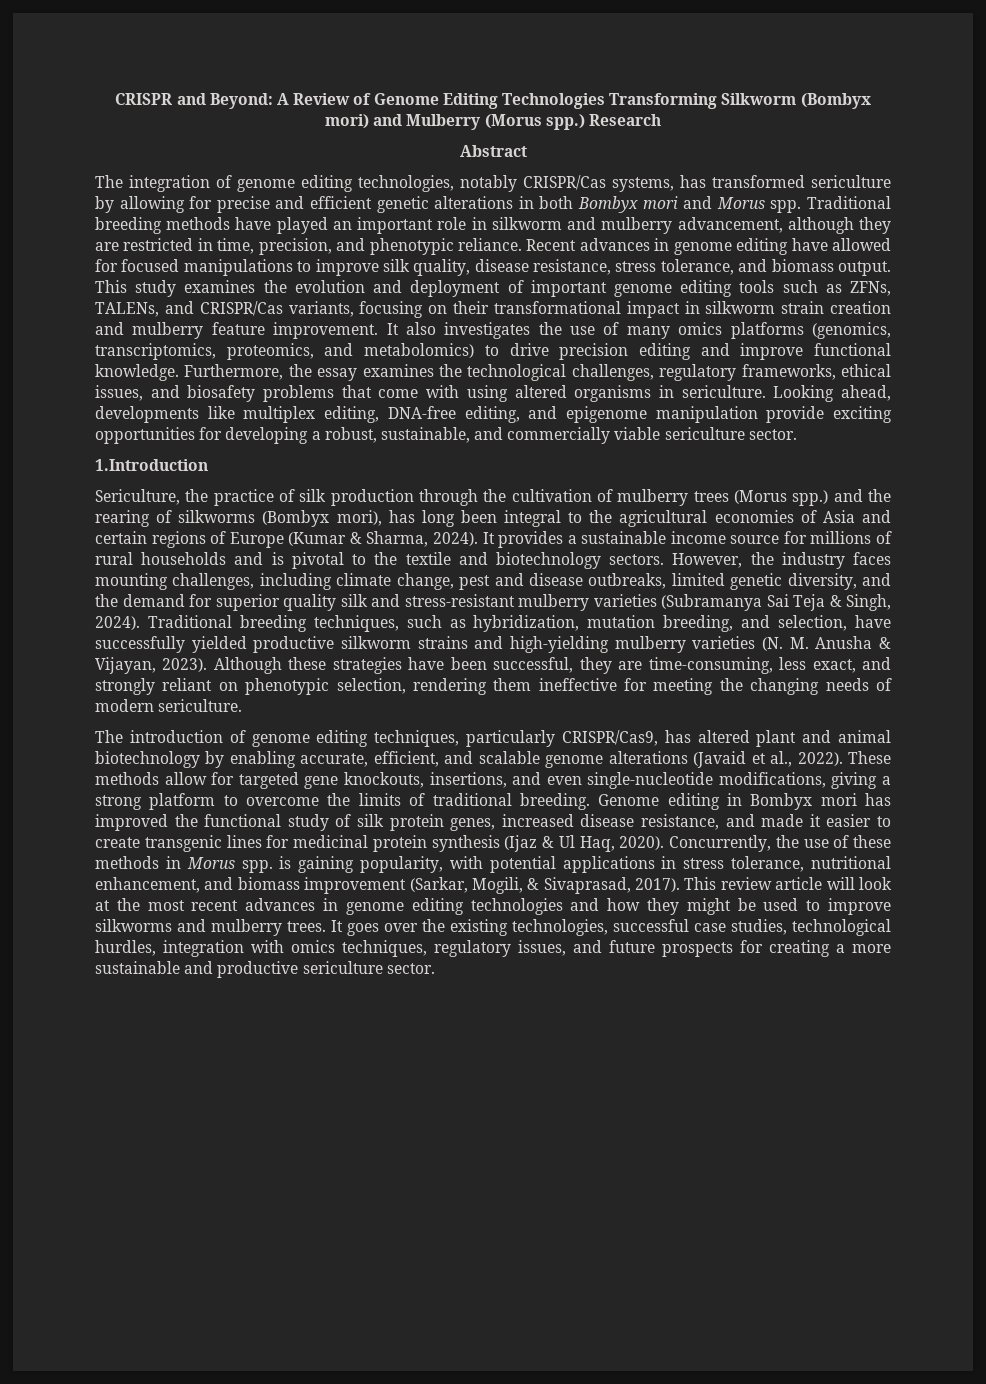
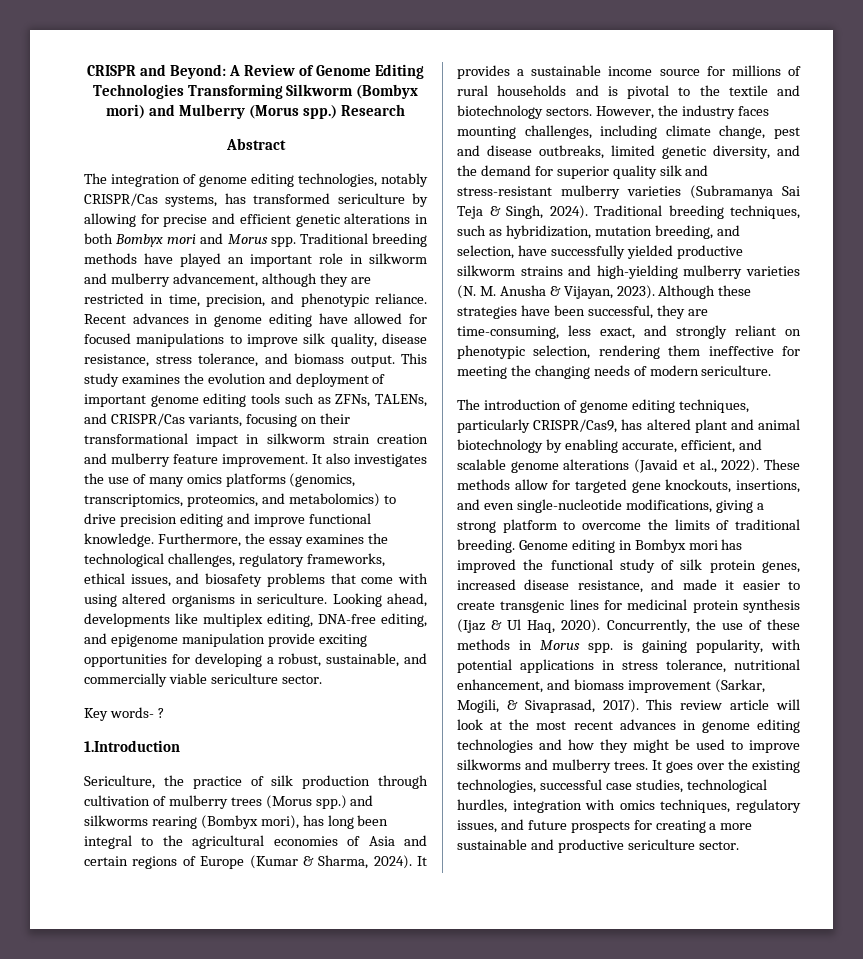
(797, 434) none -> [84,707,164,721] // Key words- ?
[483,489,507,502] the -> (428, 782) none
[868,489,892,502] [95,510,256,527] the rearing of silkworms -> [84,815,197,829] silkworms rearing

